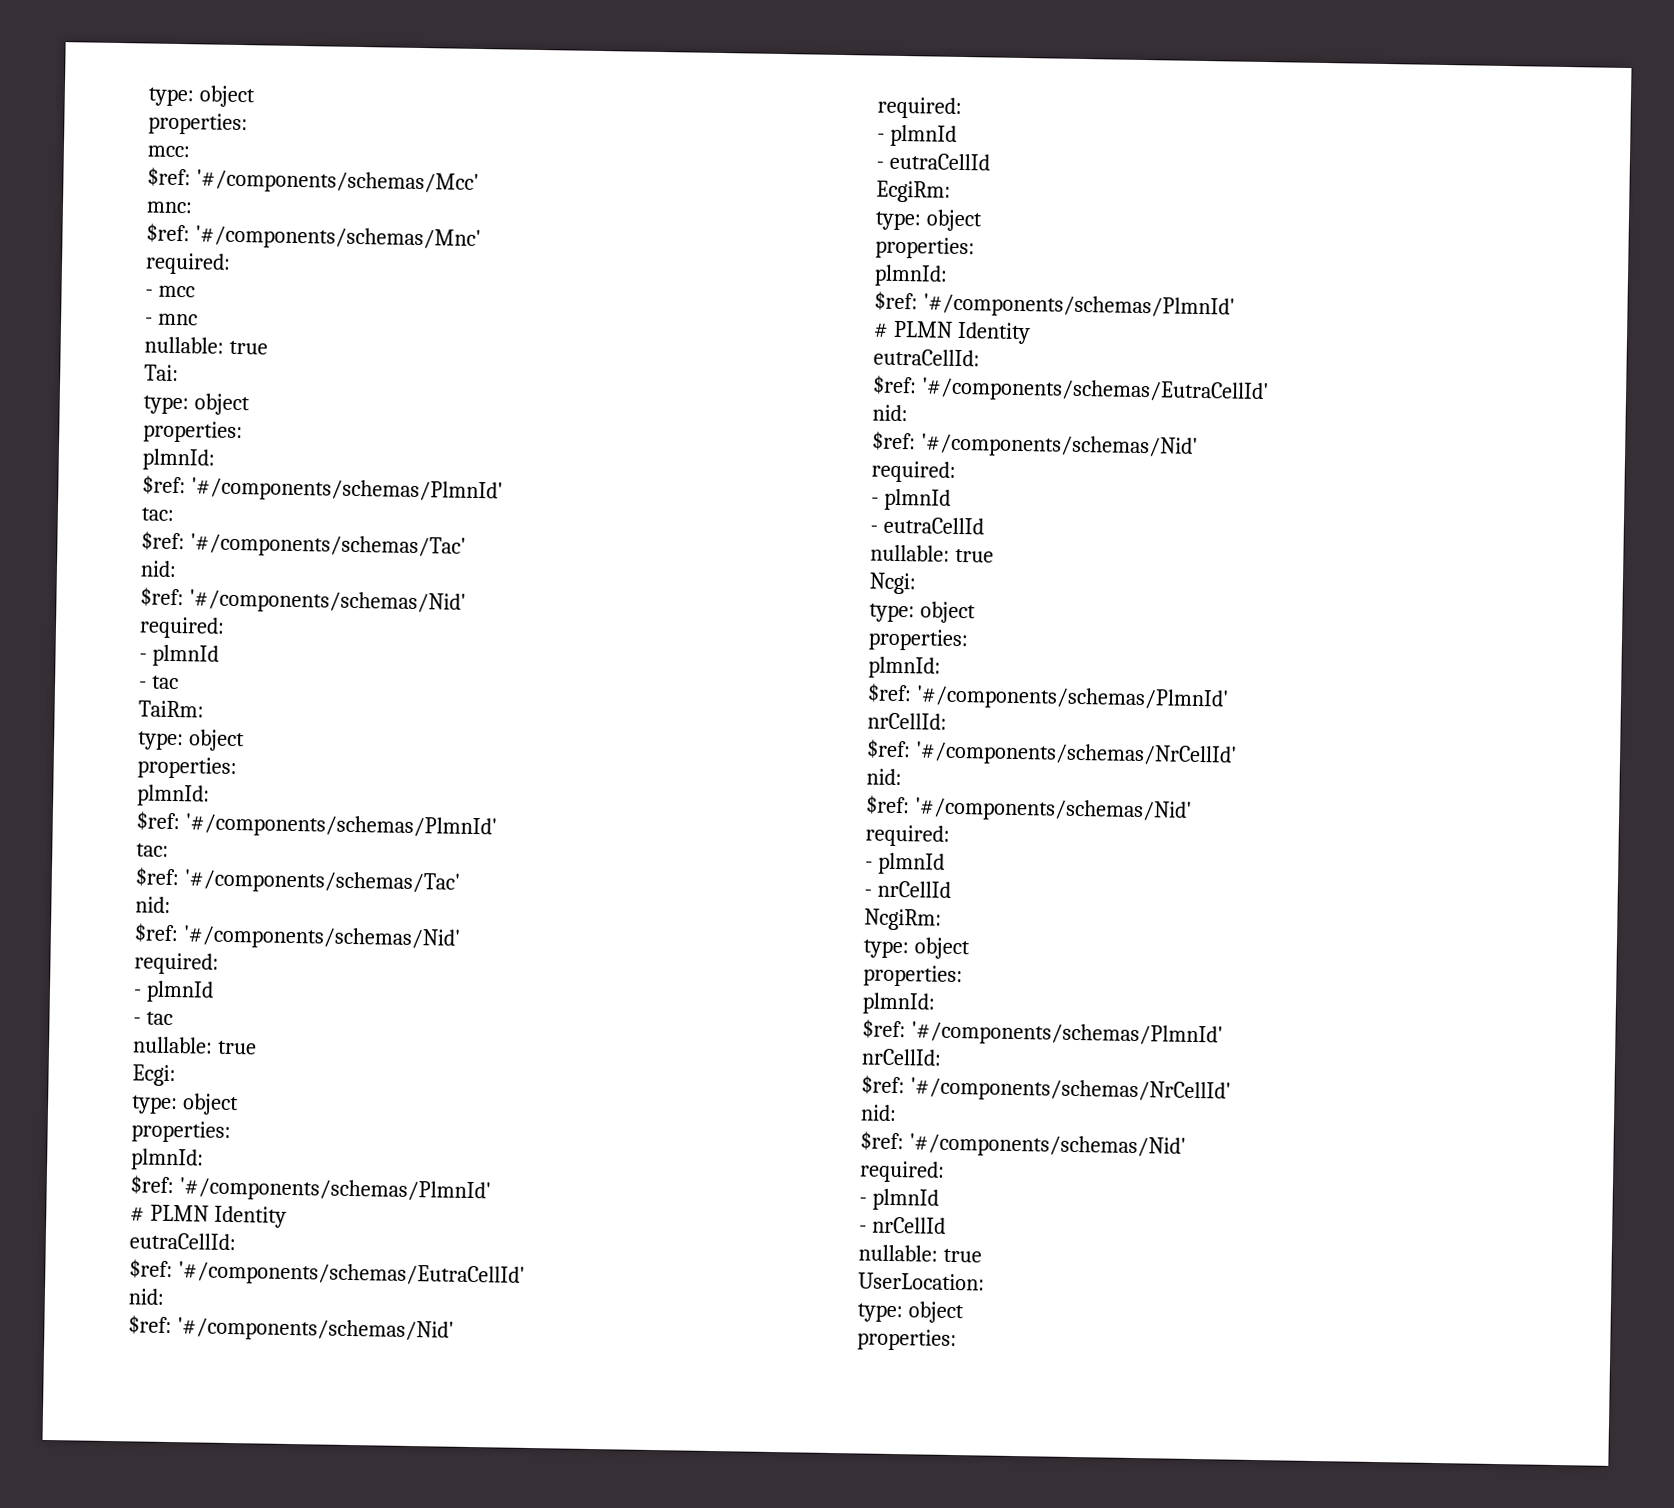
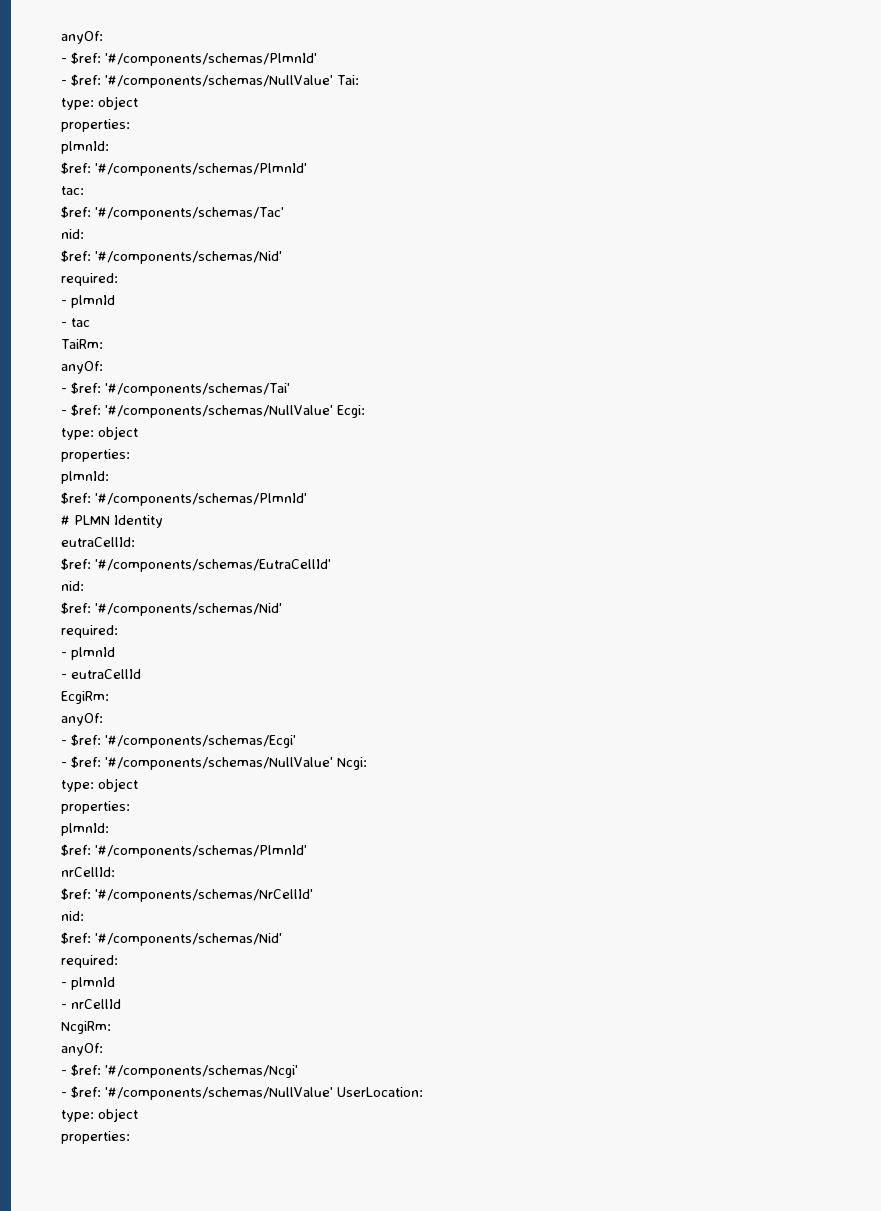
[148,85,255,108] [148,112,248,136] [147,145,190,158] [147,167,479,195] [146,201,193,214] [146,223,481,252] [145,252,231,275] [145,285,195,298] [145,313,198,326] [144,336,268,355] type: object // properties: // mcc: // $ref: '#/components/schemas/Mcc' // mnc: // $ref: '#/components/schemas/Mnc' // required: // - mcc // - mnc // nullable: true // -> [61,31,103,44] [61,52,317,66] [61,74,333,88] anyOf: // - $ref: '#/components/schemas/PlmnId' // - $ref: '#/components/schemas/NullValue'
[137,729,245,752] [137,756,237,780] [137,784,210,807] [136,811,497,840] [136,843,169,857] [135,867,460,895] [135,896,171,913] [134,923,461,951] [134,952,219,975] [133,980,214,1003] [133,1011,173,1026] [132,1036,257,1055] type: object // properties: // plmnId: // $ref: '#/components/schemas/PlmnId' // tac: // $ref: '#/components/schemas/Tac' // nid: // $ref: '#/components/schemas/Nid' // required: // - plmnId // - tac // nullable: true // -> [61,361,103,374] [61,382,290,396] [61,404,333,418] anyOf: // - $ref: '#/components/schemas/Tai' // - $ref: '#/components/schemas/NullValue'
[875,209,983,232] [875,236,975,260] [874,264,948,287] [874,291,1235,320] [873,320,1031,345] [873,348,980,367] [872,375,1269,405] [872,404,908,422] [872,431,1198,459] [871,460,956,483] [871,488,951,511] [870,516,984,535] [870,544,994,563] type: object // properties: // plmnId: // $ref: '#/components/schemas/PlmnId' // # PLMN Identity // eutraCellId: // $ref: '#/components/schemas/EutraCellId' // nid: // $ref: '#/components/schemas/Nid' // required: // - plmnId // - eutraCellId // nullable: true // -> [61,713,103,726] [61,734,296,748] [61,756,333,770] anyOf: // - $ref: '#/components/schemas/Ecgi' // - $ref: '#/components/schemas/NullValue'
[863,937,970,960] [863,964,963,988] [862,992,936,1015] [862,1019,1223,1048] [861,1048,942,1066] [861,1075,1231,1104] [860,1104,897,1122] [860,1131,1186,1159] [859,1160,945,1183] [859,1188,939,1211] [859,1216,946,1234] [858,1244,982,1263] type: object // properties: // plmnId: // $ref: '#/components/schemas/PlmnId' // nrCellId: // $ref: '#/components/schemas/NrCellId' // nid: // $ref: '#/components/schemas/Nid' // required: // - plmnId // - nrCellId // nullable: true // -> [61,1043,103,1056] [61,1064,298,1078] [61,1086,333,1100] anyOf: // - $ref: '#/components/schemas/Ncgi' // - $ref: '#/components/schemas/NullValue'

